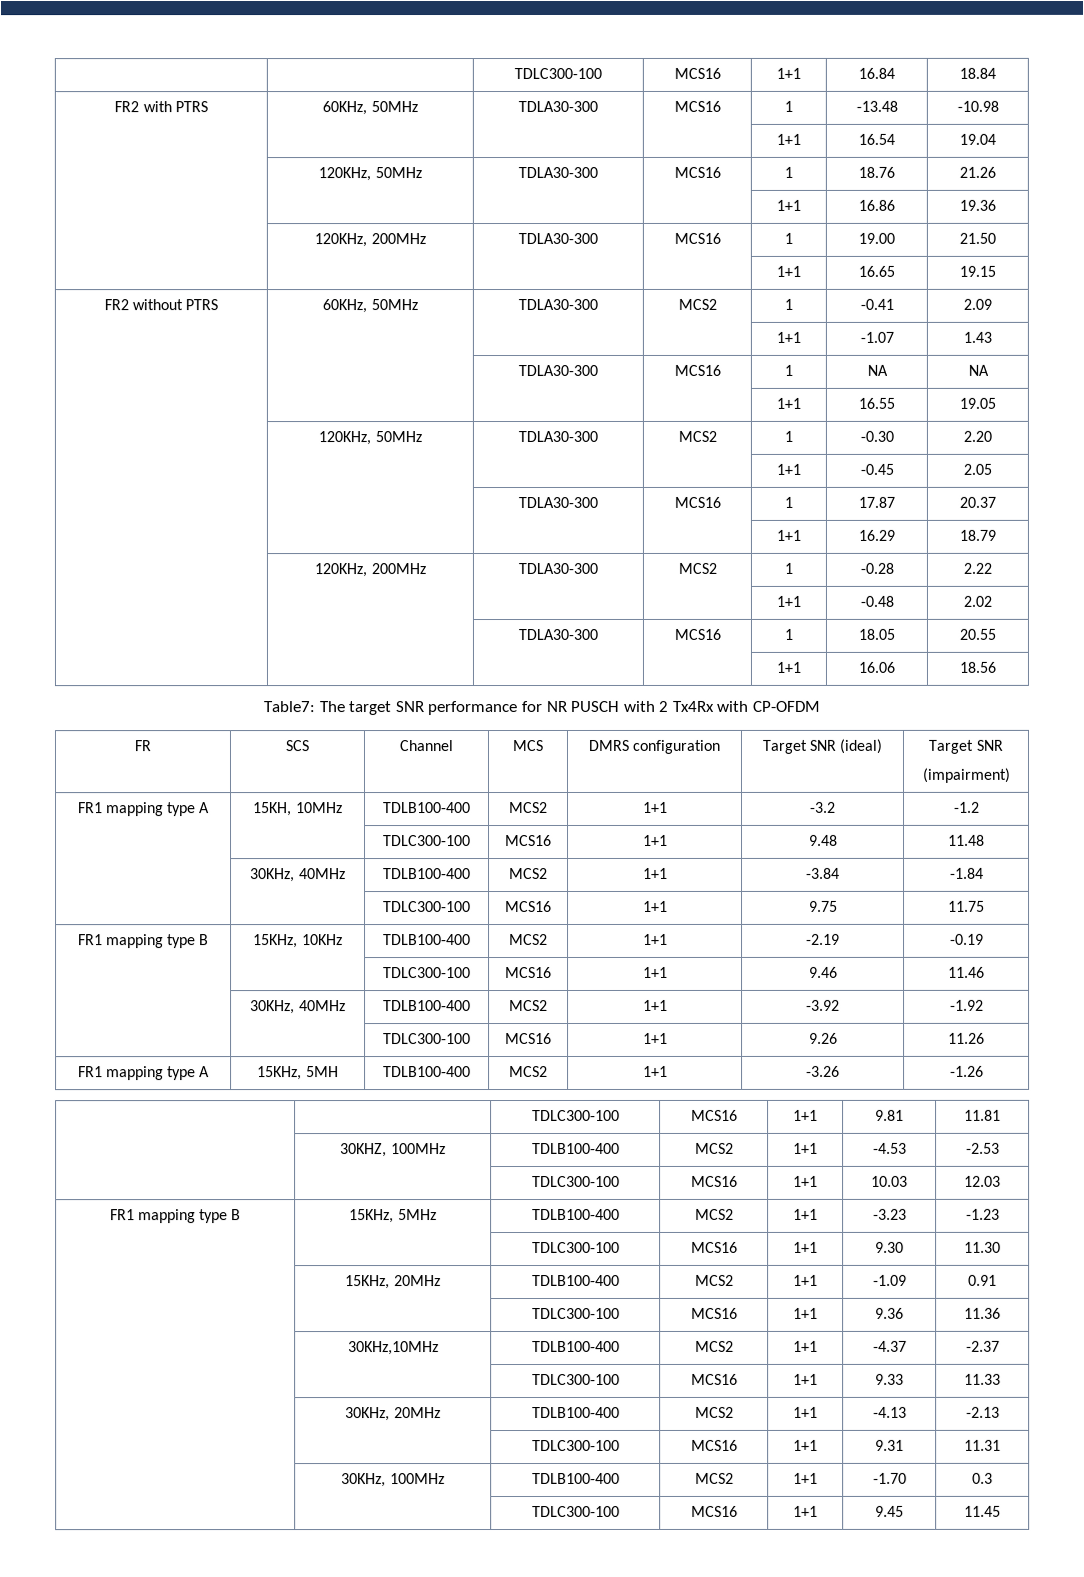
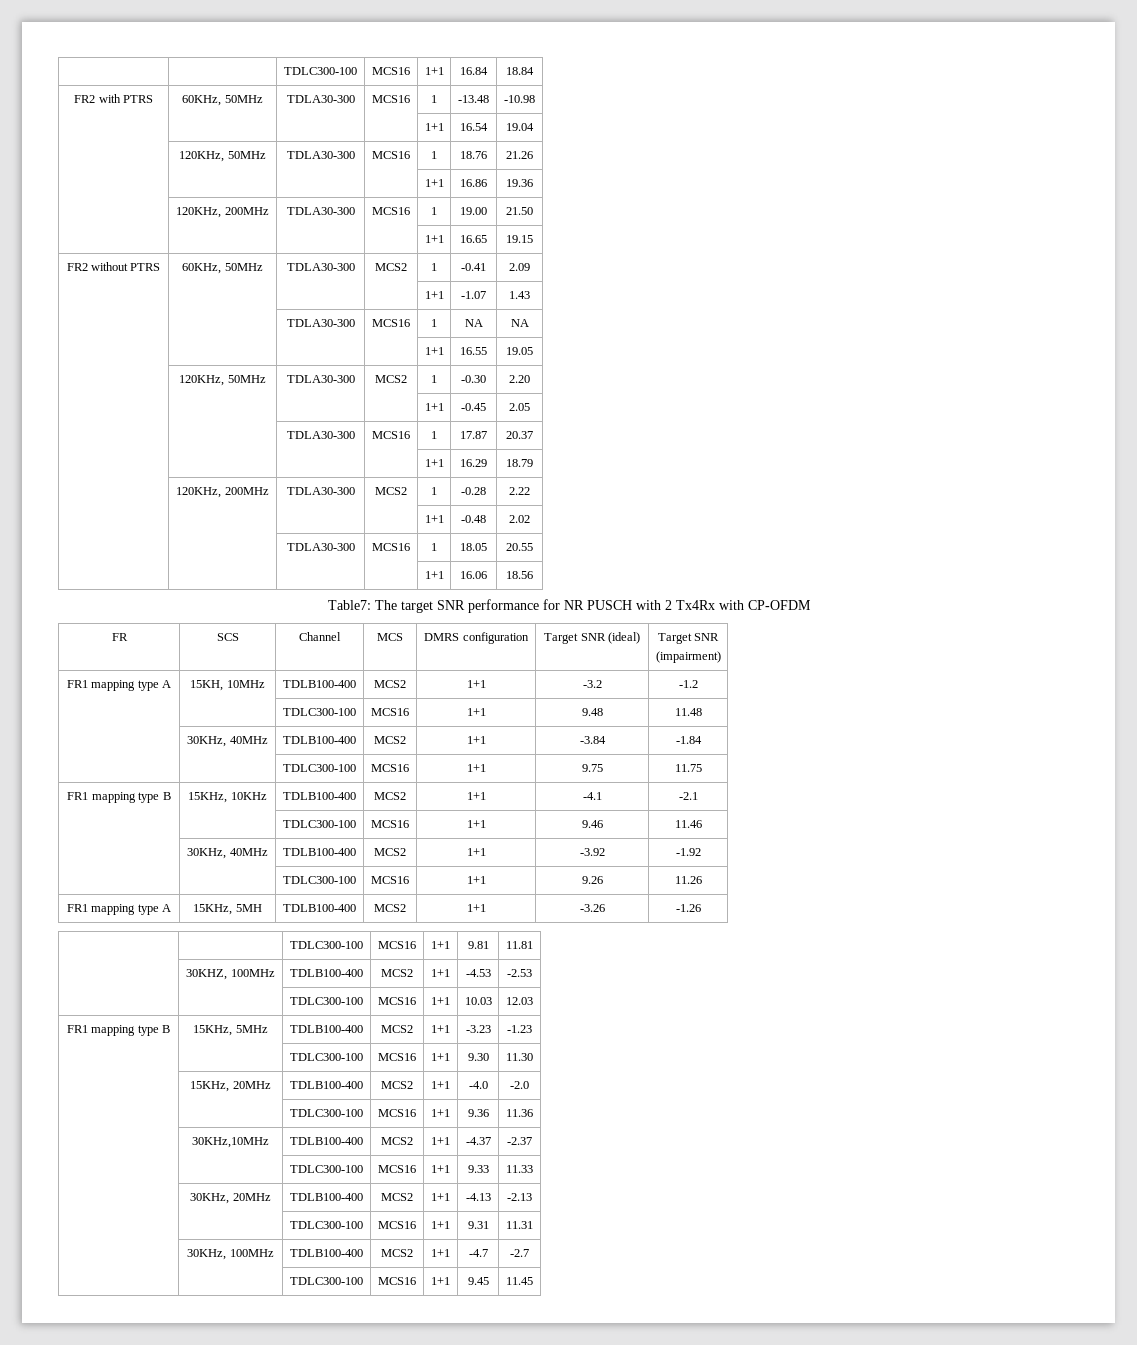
[806,933,840,945] [949,933,984,945] -2.19 | -0.19 -> [582,792,602,800] [678,792,698,800] -4.1 | -2.1
[872,1274,907,1286] [968,1274,997,1286] -1.09 | 0.91 -> [468,1081,488,1089] [510,1081,529,1089] -4.0 | -2.0
[872,1472,907,1484] [972,1472,993,1484] -1.70 | 0.3 -> [468,1249,488,1257] [510,1249,529,1257] -4.7 | -2.7

